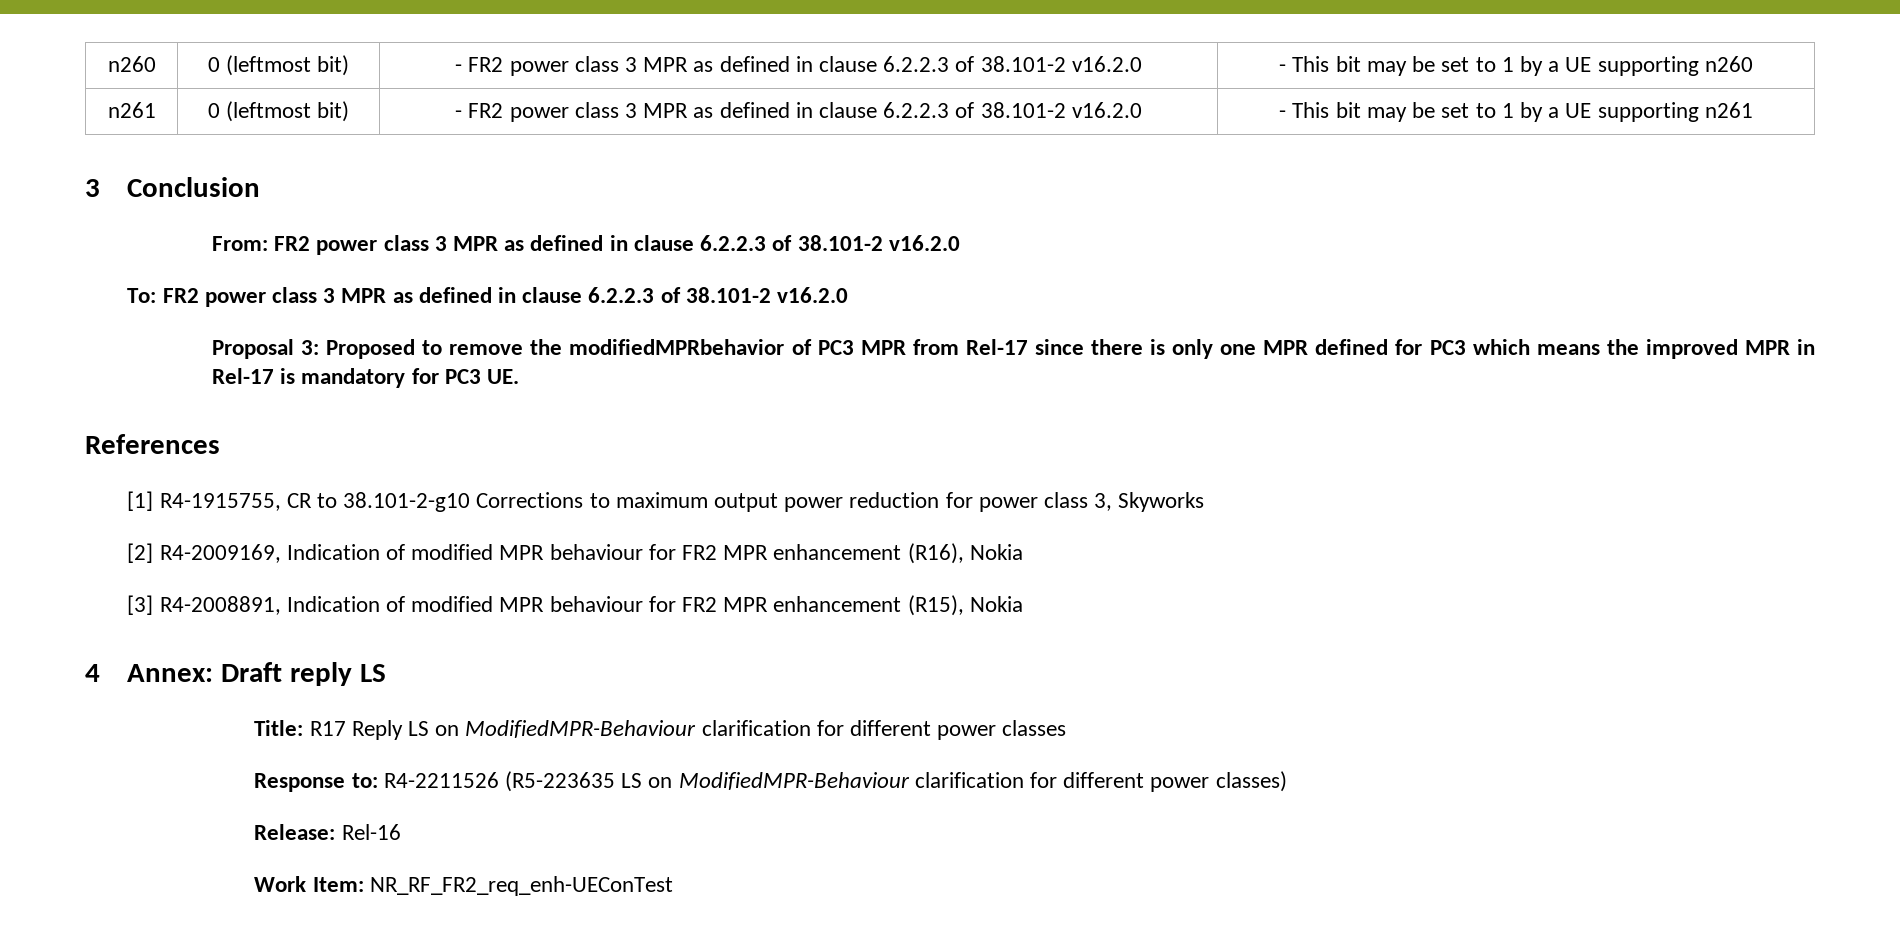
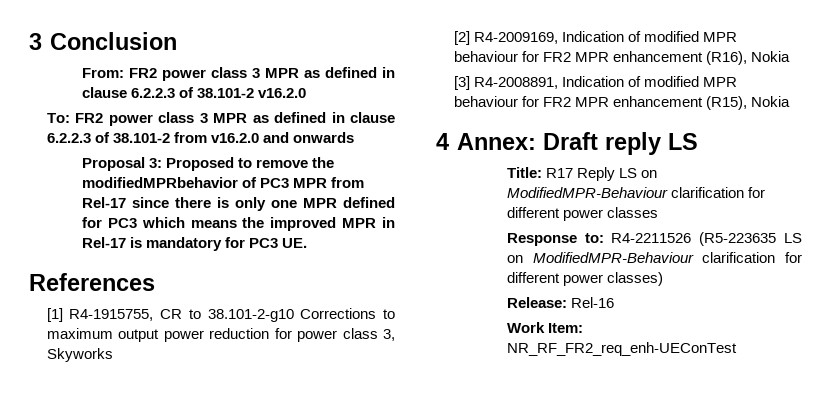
[107,56,156,72] [207,55,350,76] [455,56,1142,76] [1279,56,1753,76] [107,102,156,118] [207,101,350,122] [455,102,1142,122] [1279,102,1753,122] n260 | 0 (leftmost bit) | - FR2 power class 3 MPR as defined in clause 6.2.2.3 of 38.101-2 v16.2.0 | - This bit may be set to 1 by a UE supporting n260 // n261 | 0 (leftmost bit) | - FR2 power class 3 MPR as defined in clause 6.2.2.3 of 38.101-2 v16.2.0 | - This bit may be set to 1 by a UE supporting n261 // -> (29, 41) none
[777,287,849,303] v16.2.0 -> [173,132,355,143] from v16.2.0 and onwards

